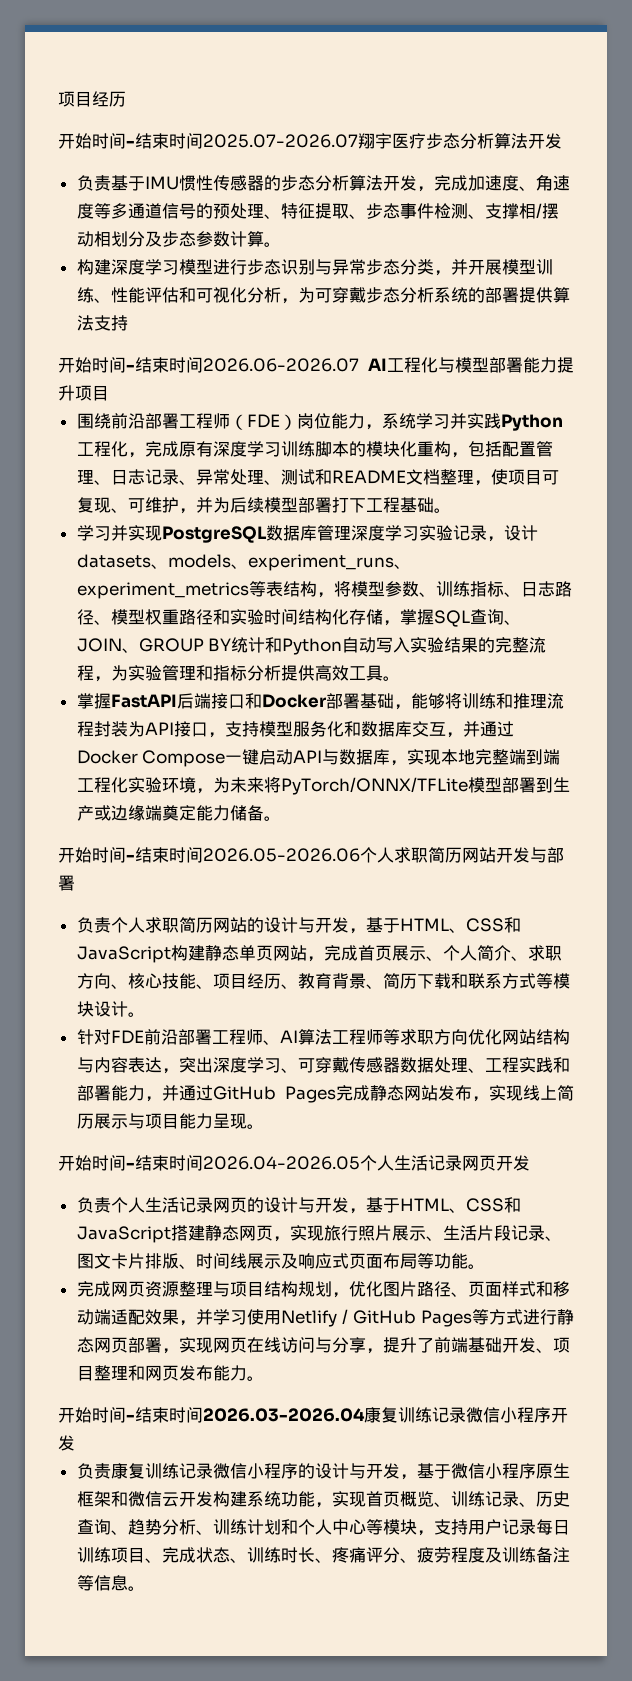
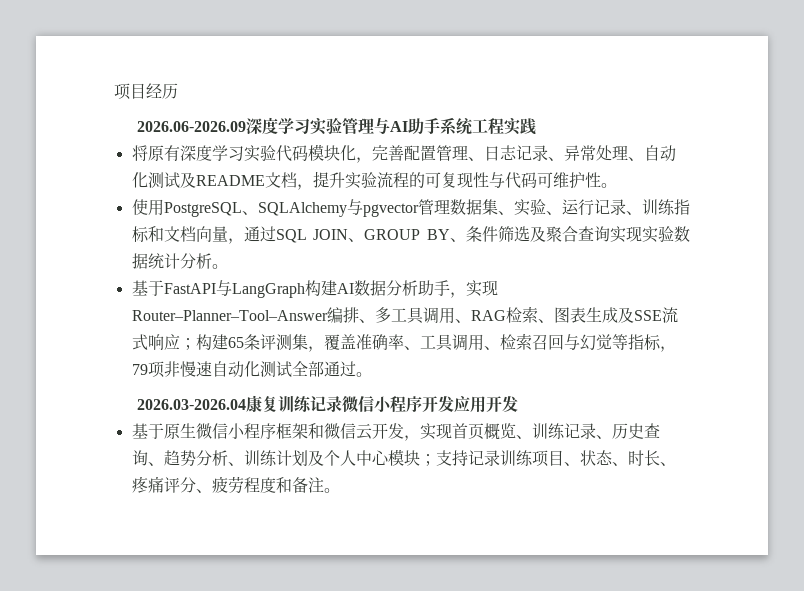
[58,133,562,149] [76,174,570,192] [76,203,559,219] [76,231,281,247] [76,259,553,276] [76,287,570,304] [76,315,128,331] [58,357,574,373] [58,385,109,401] [76,413,563,431] [76,441,502,458] 开始时间-结束时间2025.07-2026.07翔宇医疗步态分析算法开发 // 负责基于IMU惯性传感器的步态分析算法开发，完成加速度、角速度等多通道信号的预处理、特征提取、步态事件检测、支撑相/摆动相划分及步态参数计算。 // 构建深度学习模型进行步态识别与异常步态分类，并开展模型训练、性能评估和可视化分析，为可穿戴步态分析系统的部署提供算法支持 // 开始时间-结束时间2026.06-2026.07 AI工程化与模型部署能力提升项目 // 围绕前沿部署工程师（FDE）岗位能力，系统学习并实践Python工程化，完成原有深度学习训练脚本的模块化重构，包括 -> [137,117,537,135] [131,144,404,163] 2026.06-2026.09深度学习实验管理与AI助手系统工程实践 // 将原有深度学习实验代码模块化，完善
[280,469,559,486] [76,497,451,514] [76,525,538,543] [76,554,411,571] [76,581,572,599] [76,609,521,627] [76,637,547,655] [76,665,400,682] [76,693,564,710] [76,721,514,738] [76,749,561,767] [76,777,570,795] [76,805,281,821] [58,847,564,863] [58,875,75,891] [76,917,521,934] [76,945,562,963] [76,973,570,989] [76,1001,145,1017] [76,1029,570,1045] [76,1057,570,1074] [76,1085,574,1103] [76,1113,264,1129] [58,1155,530,1171] [76,1197,521,1214] [76,1225,562,1243] [76,1253,485,1269] [76,1281,570,1298] [76,1309,574,1327] [76,1337,570,1354] [76,1365,264,1381] [58,1407,203,1423] 测试和README文档整理，使项目可复现、可维护，并为后续模型部署打下工程基础。 // 学习并实现PostgreSQL数据库管理深度学习实验记录，设计datasets、models、experiment_runs、experiment_metrics等表结构，将模型参数、训练指标、日志路径、模型权重路径和实验时间结构化存储，掌握SQL查询、JOIN、GROUP BY统计和Python自动写入实验结果的完整流程，为实验管理和指标分析提供高效工具。 // 掌握FastAPI后端接口和Docker部署基础，能够将训练和推理流程封装为API接口，支持模型服务化和数据库交互，并通过Docker Compose一键启动API与数据库，实现本地完整端到端工程化实验环境，为未来将PyTorch/ONNX/TFLite模型部署到生产或边缘端奠定能力储备。 // 开始时间-结束时间2026.05-2026.06个人求职简历网站开发与部署 // 负责个人求职简历网站的设计与开发，基于HTML、CSS和JavaScript构建静态单页网站，完成首页展示、个人简介、求职方向、核心技能、项目经历、教育背景、简历下载和联系方式等模块设计。 // 针对FDE前沿部署工程师、AI算法工程师等求职方向优化网站结构与内容表达，突出深度学习、可穿戴传感器数据处理、工程实践和部署能力，并通过GitHub Pages完成静态网站发布，实现线上简历展示与项目能力呈现。 // 开始时间-结束时间2026.04-2026.05个人生活记录网页开发 // 负责个人生活记录网页的设计与开发，基于HTML、CSS和JavaScript搭建静态网页，实现旅行照片展示、生活片段记录、图文卡片排版、时间线展示及响应式页面布局等功能。 // 完成网页资源整理与项目结构规划，优化图片路径、页面样式和移动端适配效果，并学习使用Netlify / GitHub Pages等方式进行静态网页部署，实现网页在线访问与分享，提升了前端基础开发、项目整理和网页发布能力。 // 开始时间-结束时间 -> [643,145,676,162] [131,171,617,190] [131,199,690,217] [131,226,690,244] [131,253,228,269] [131,280,498,298] [131,306,678,324] [131,333,676,352] [131,361,372,378] 自动化测试及README文档，提升实验流程的可复现性与代码可维护性。 // 使用PostgreSQL、SQLAlchemy与pgvector管理数据集、实验、运行记录、训练指标和文档向量，通过SQL JOIN、GROUP BY、条件筛选及聚合查询实现实验数据统计分析。 // 基于FastAPI与LangGraph构建AI数据分析助手，实现Router–Planner–Tool–Answer编排、多工具调用、RAG检索、图表生成及SSE流式响应；构建65条评测集，覆盖准确率、工具调用、检索召回与幻觉等指标，79项非慢速自动化测试全部通过。 //
[76,1463,570,1480] // 负责康复训练记录微信小程序的设计与开发，基于微信小程序原生 -> [454,396,519,413] [131,423,276,439] 应用开发 // 基于原生微信小程序
[212,1491,315,1507] 构建系统功能 -> (404, 431) none
[280,1519,298,1535] 和 -> [307,450,324,466] 及
[365,1519,570,1536] [76,1547,281,1563] 等模块，支持用户记录每日训练项目、完成状态、训练 -> [387,449,628,467] 模块；支持记录训练项目、状态、
[484,1547,570,1563] [76,1575,128,1591] 及训练备注等信息 -> [275,477,324,493] 和备注

